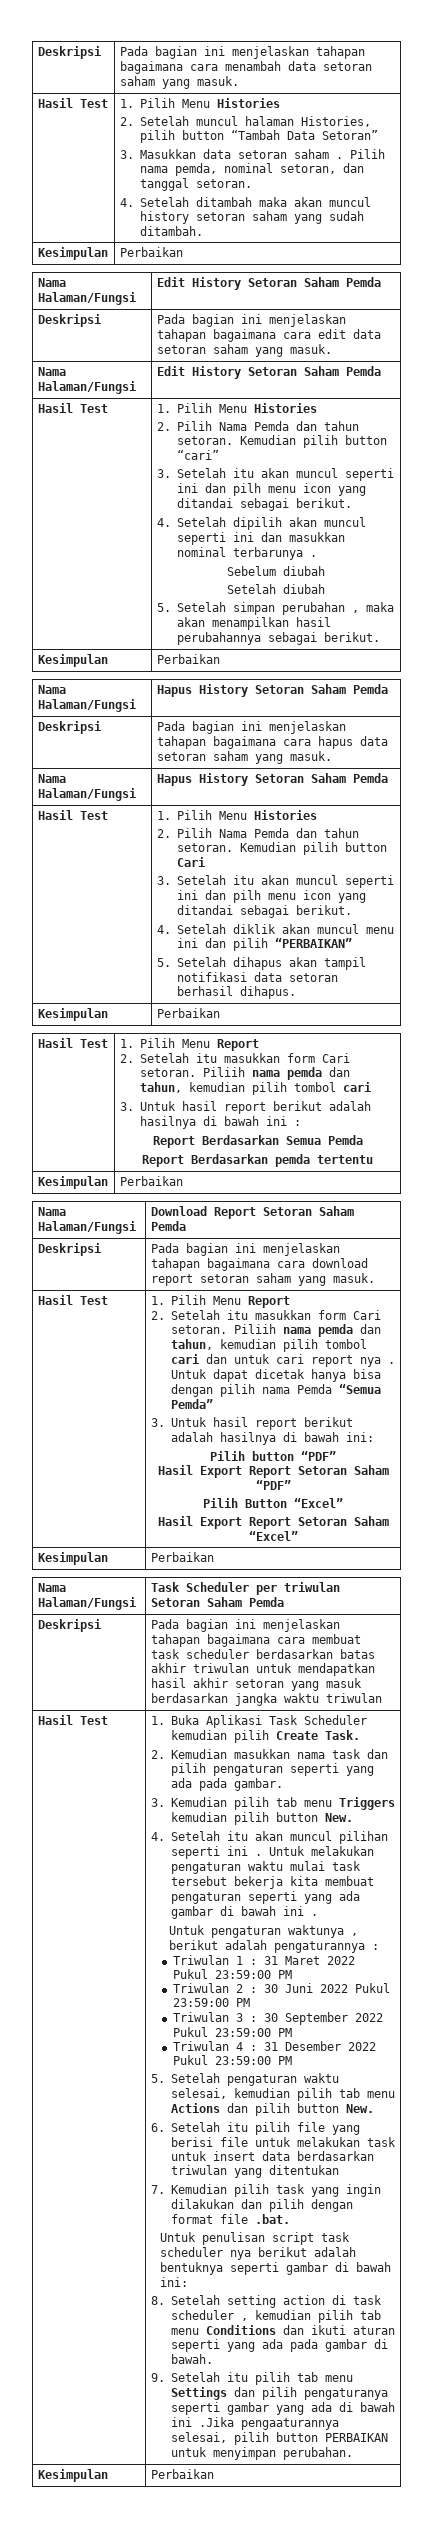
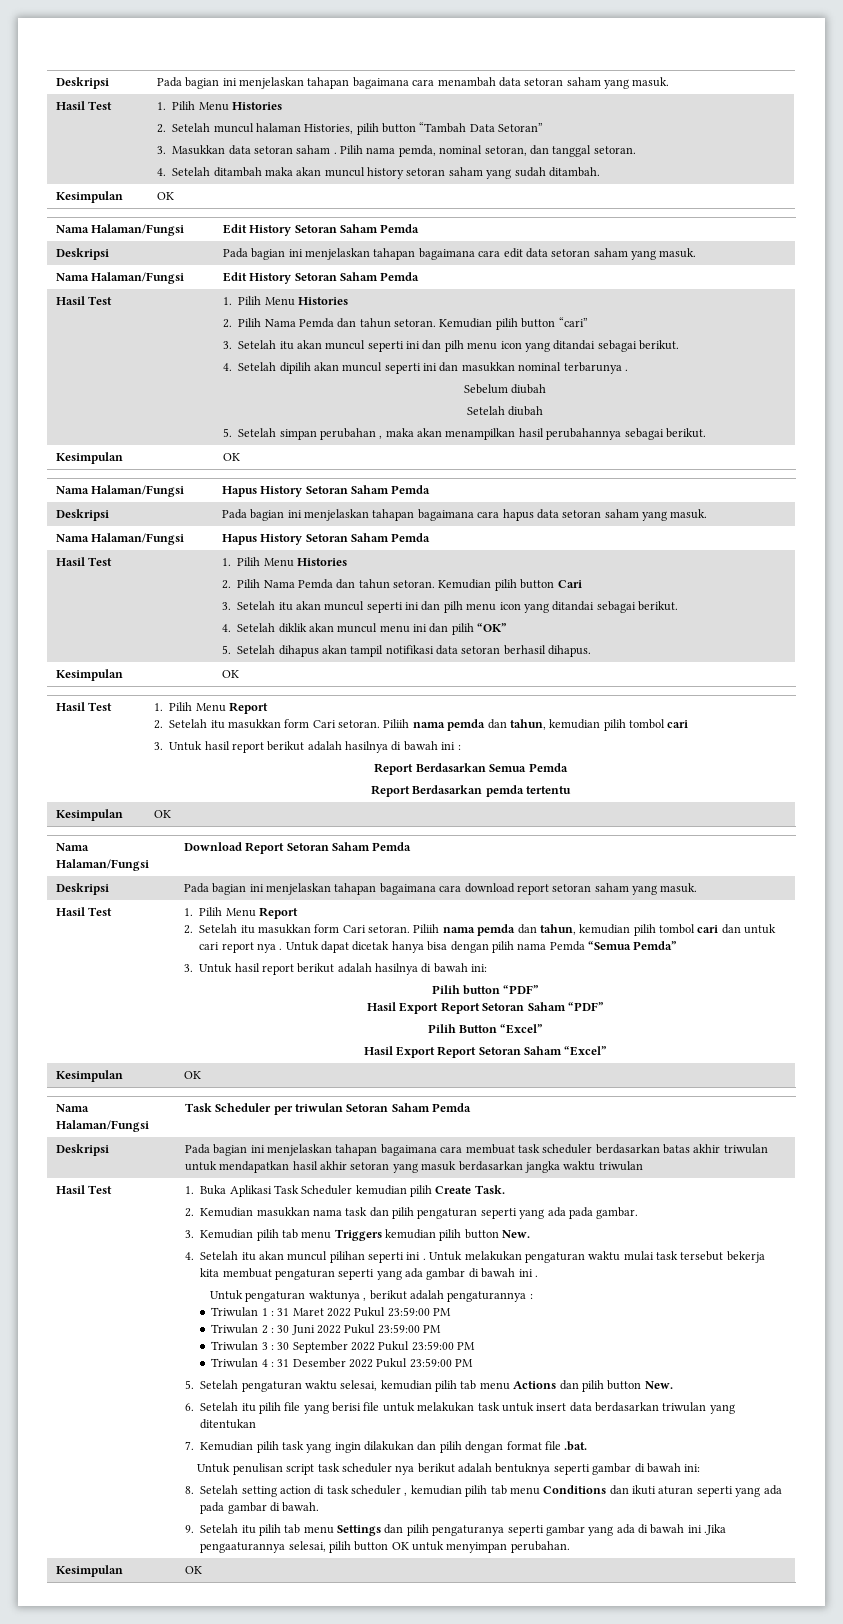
[119,247,183,257] Perbaikan -> [156,192,174,200] OK
[156,654,220,664] Perbaikan -> [222,453,240,461] OK
[274,938,352,948] “PERBAIKAN” -> [477,623,508,632] “OK”
[156,1008,220,1018] Perbaikan -> [221,670,239,678] OK
[119,1176,183,1186] Perbaikan -> [153,810,171,818] OK
[150,1552,214,1562] Perbaikan -> [183,1071,201,1079] OK
[324,2433,388,2442] PERBAIKAN -> [391,1542,409,1550] OK
[150,2469,214,2479] Perbaikan -> [184,1566,202,1574] OK

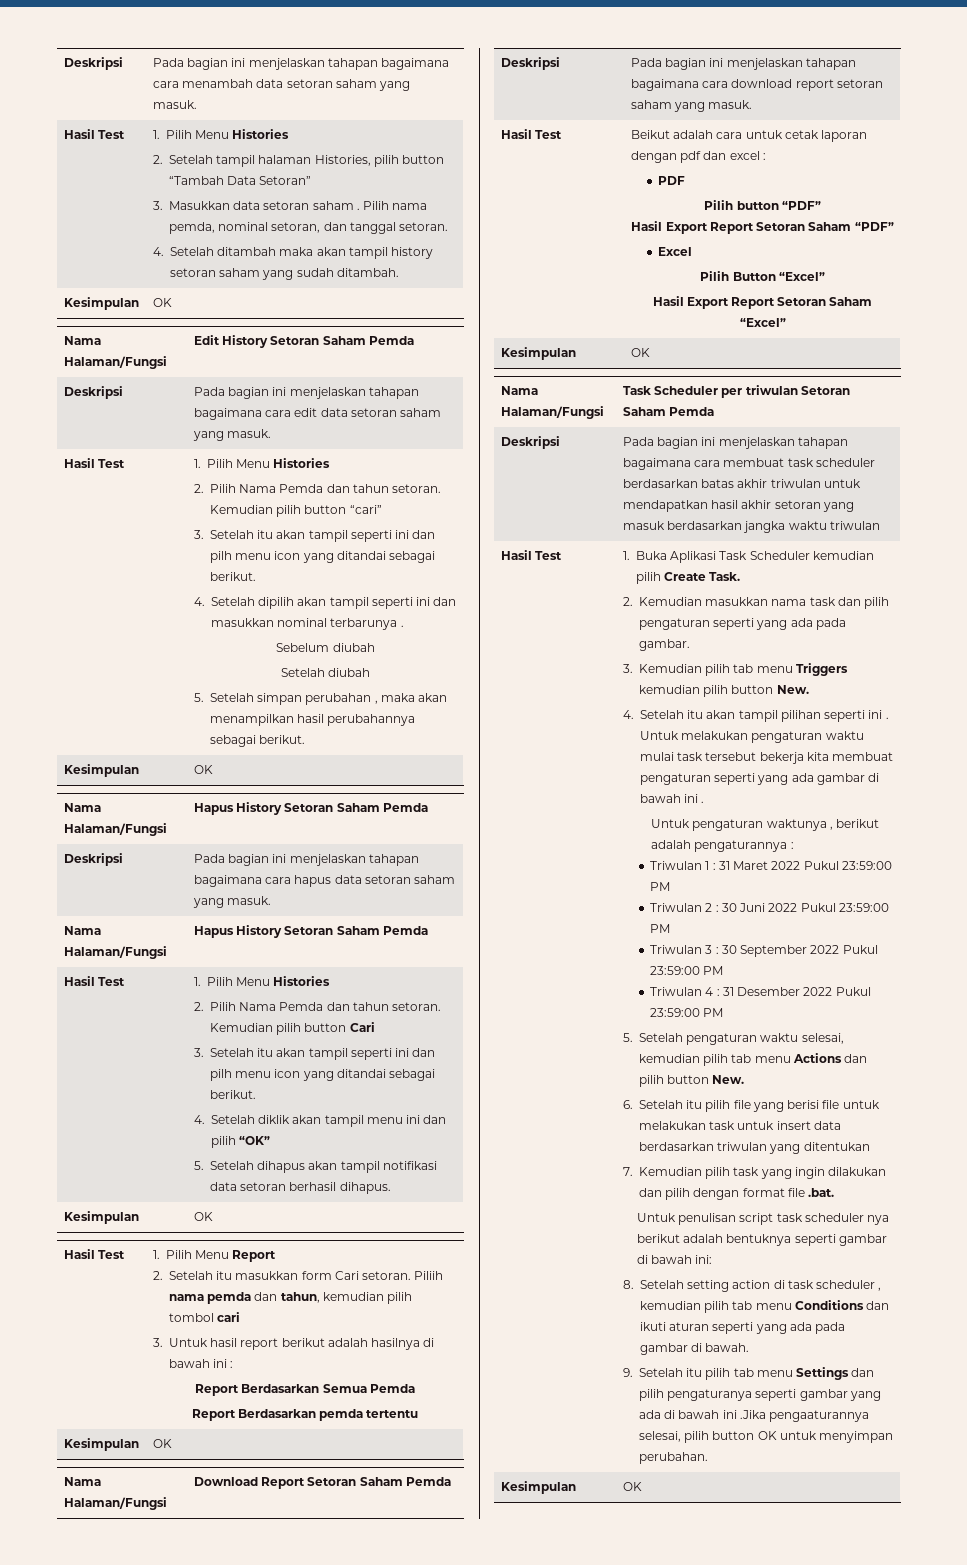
[213,123,254,133] muncul -> [216,155,256,167] tampil
[324,167,365,177] muncul -> [348,247,388,259] tampil
[55,272,185,284] [222,272,420,284] // Nama Halaman/Fungsi | Edit History Setoran Saham Pemda -> (272, 433) none
[325,340,366,350] muncul -> [308,530,348,542] tampil
[342,362,383,372] muncul -> [329,597,369,609] tampil
[324,601,365,611] muncul -> [308,1048,348,1060] tampil
[337,623,378,633] muncul -> [324,1115,364,1127] tampil
[183,907,298,919] [183,924,777,936] [199,941,678,953] [183,963,488,975] 1. Pilih Menu Report // 2. Setelah itu masukkan form Cari setoran. Piliih nama pemda dan tahun, kemudian pilih tombol cari dan untuk cari report nya . Untuk dapat dicetak hanya bisa dengan pilih nama Pemda “Semua Pemda” // 3. Untuk hasil report berikut adalah hasilnya di bawah ini: -> [630,130,868,142] [630,151,766,163] [658,176,686,185] Beikut adalah cara untuk cetak laporan dengan pdf dan excel : // PDF
(604, 1006) none -> [658,247,693,256] // Excel
[287,1251,328,1261] muncul -> [738,710,778,722] tampil

